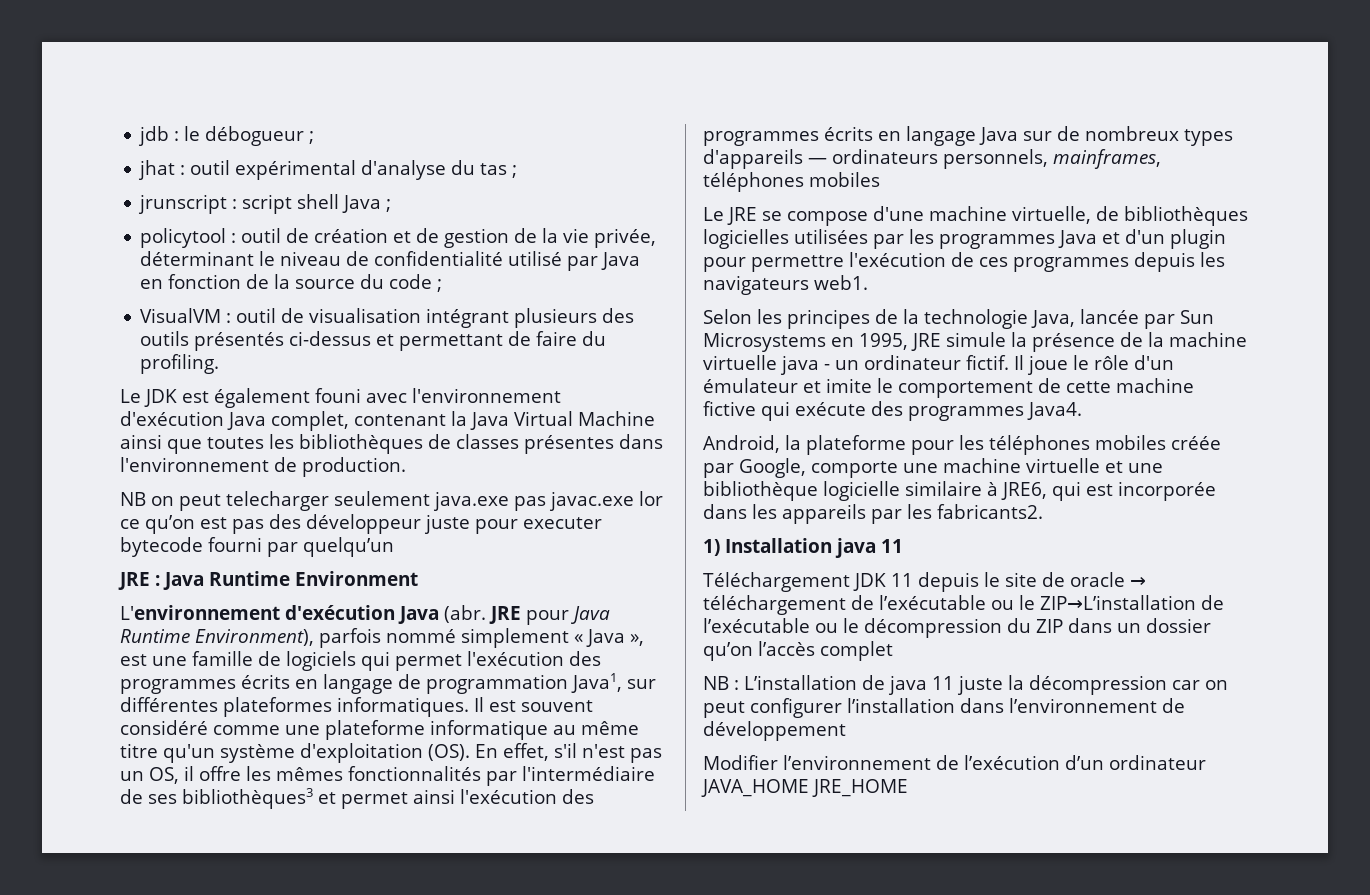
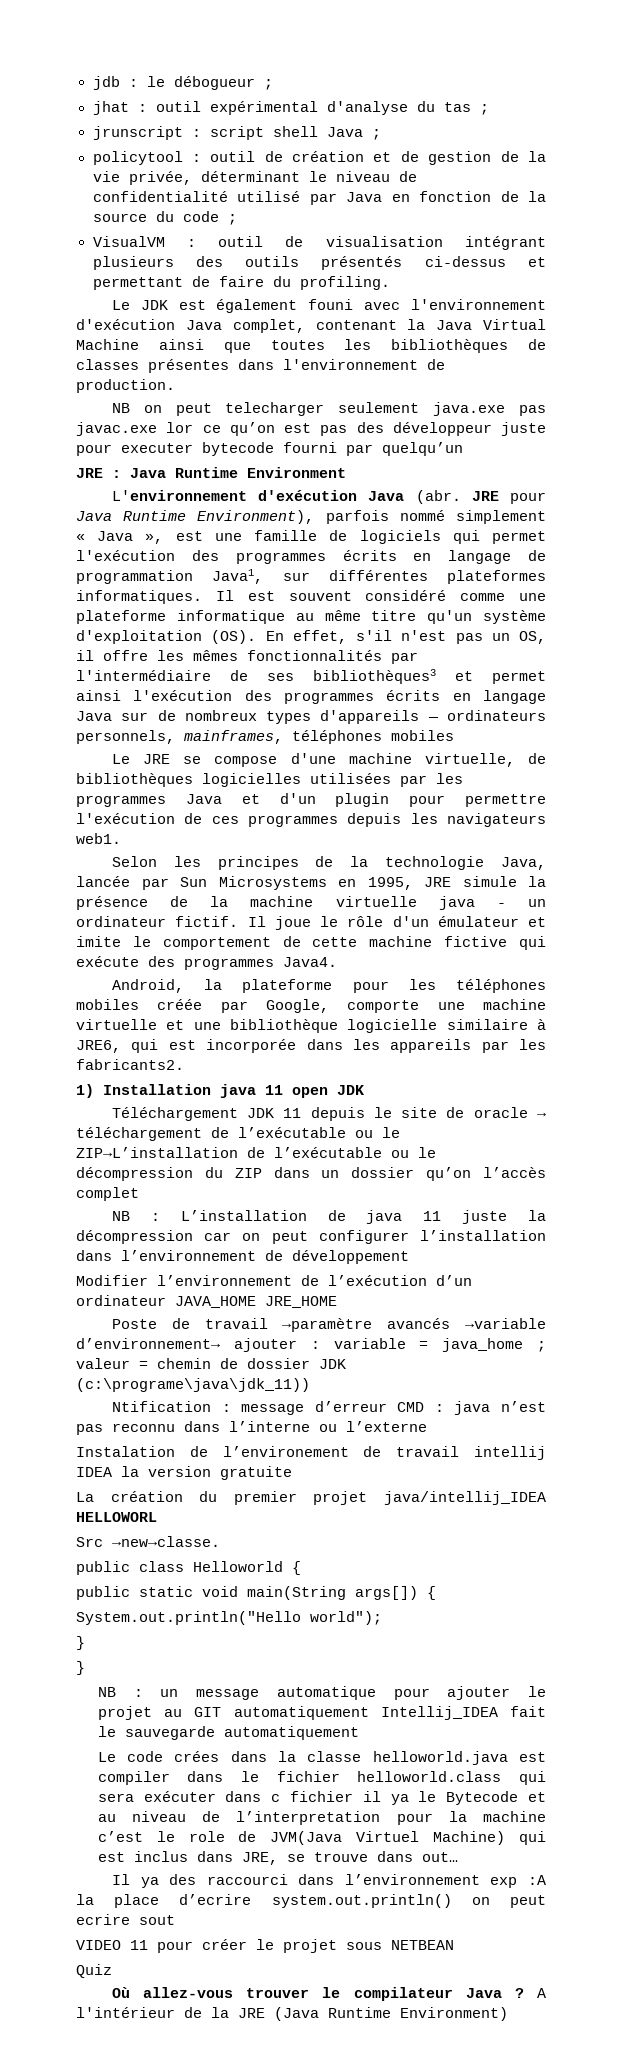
(903, 546) none -> [292,1085,364,1098] open JDK
(908, 788) none -> [111,1318,546,1332] [76,1338,546,1352] [76,1358,346,1369] [76,1378,310,1392] [111,1401,546,1415] [76,1421,427,1435] [76,1446,546,1460] [76,1466,292,1480] [76,1491,546,1505] [76,1512,157,1522] [76,1536,220,1547] [76,1561,301,1575] [76,1586,436,1600] [76,1611,382,1625] [76,1636,85,1650] [76,1661,85,1675] [97,1686,546,1700] [97,1706,546,1720] [97,1726,359,1740] [97,1751,546,1765] [97,1771,546,1785] [97,1791,546,1805] [97,1811,547,1825] [97,1831,546,1845] [97,1851,458,1865] [111,1874,546,1888] [76,1894,546,1908] [76,1914,175,1925] [76,1939,454,1953] [76,1964,112,1978] [111,1987,546,2001] [76,2007,508,2021] // Poste de travail →paramètre avancés →variable d’environnement→ ajouter : variable = java_home ; valeur = chemin de dossier JDK (c:\programe\java\jdk_11)) // Ntification : message d’erreur CMD : java n’est pas reconnu dans l’interne ou l’externe // Instalation de l’environement de travail intellij IDEA la version gratuite // La création du premier projet java/intellij_IDEA HELLOWORL // Src →new→classe. // public class Helloworld { // public static void main(String args[]) { // System.out.println("Hello world"); // } // } // NB : un message automatique pour ajouter le projet au GIT automatiquement Intellij_IDEA fait le sauvegarde automatiquement // Le code crées dans la classe helloworld.java est compiler dans le fichier helloworld.class qui sera exécuter dans c fichier il ya le Bytecode et au niveau de l’interpretation pour la machine c’est le role de JVM(Java Virtuel Machine) qui est inclus dans JRE, se trouve dans out… // Il ya des raccourci dans l’environnement exp :A la place d’ecrire system.out.println() on peut ecrire sout // VIDEO 11 pour créer le projet sous NETBEAN // Quiz // Où allez-vous trouver le compilateur Java ? A l'intérieur de la JRE (Java Runtime Environment)

